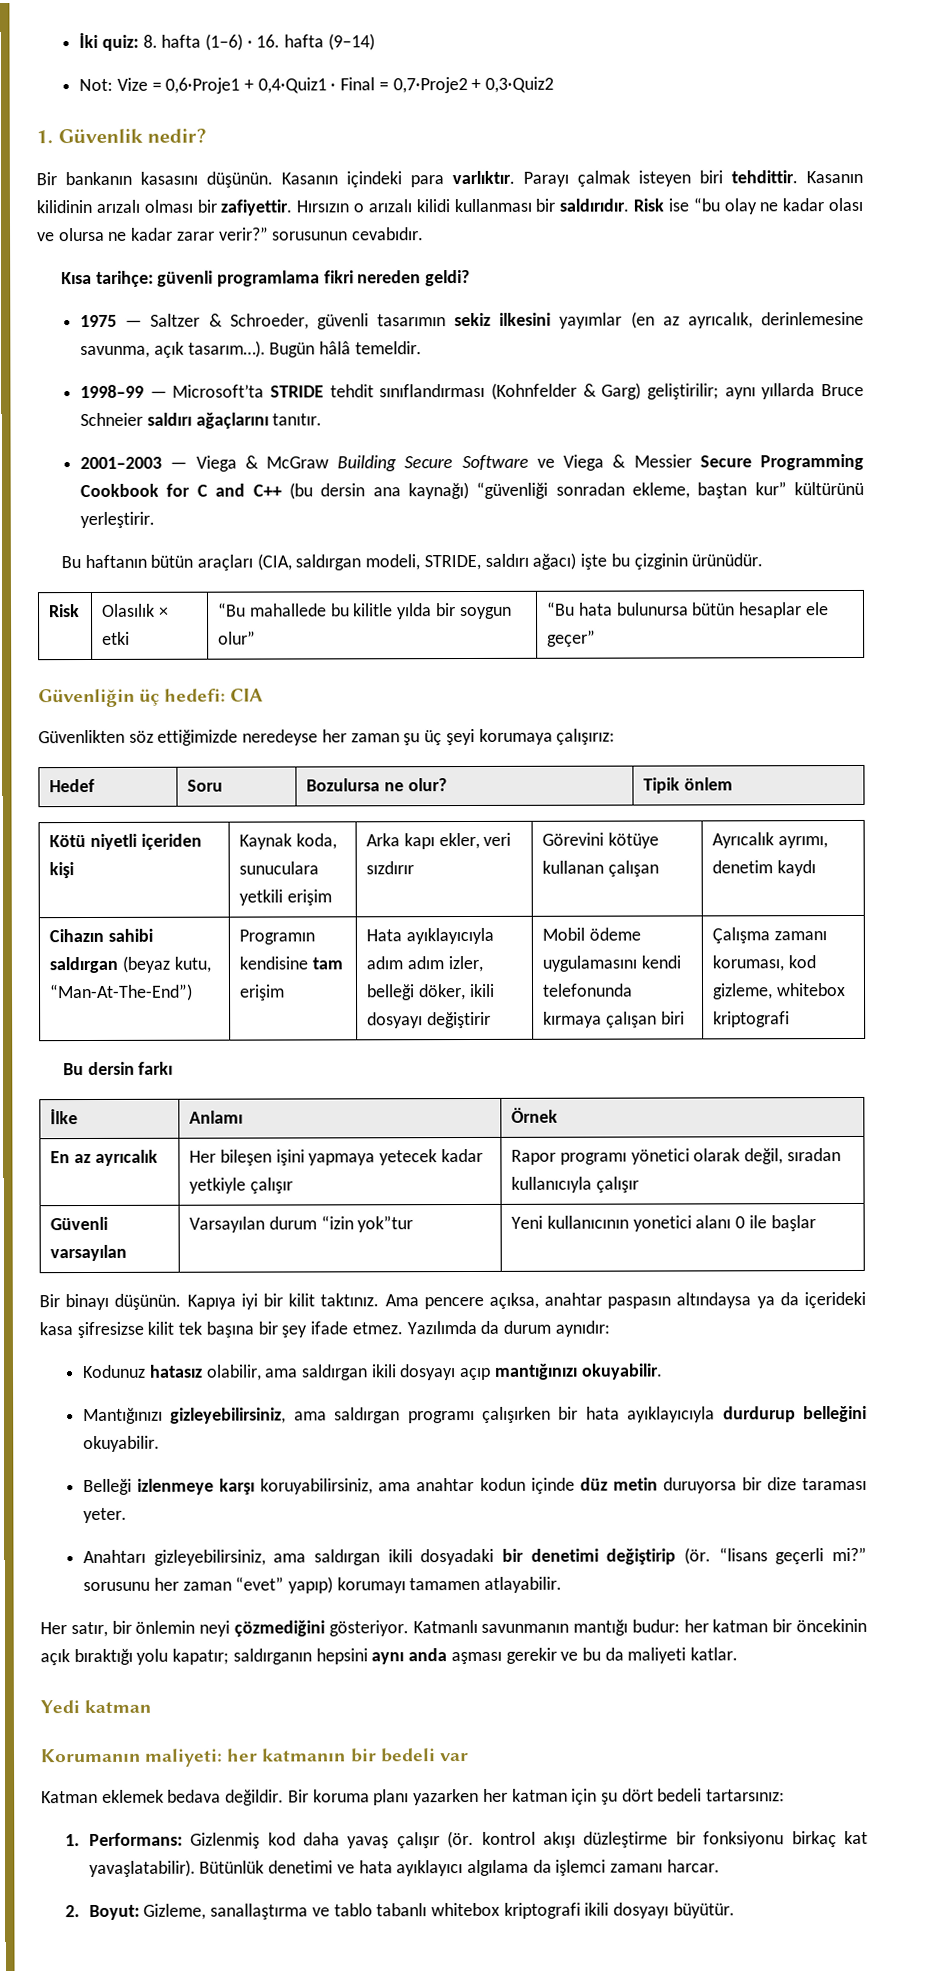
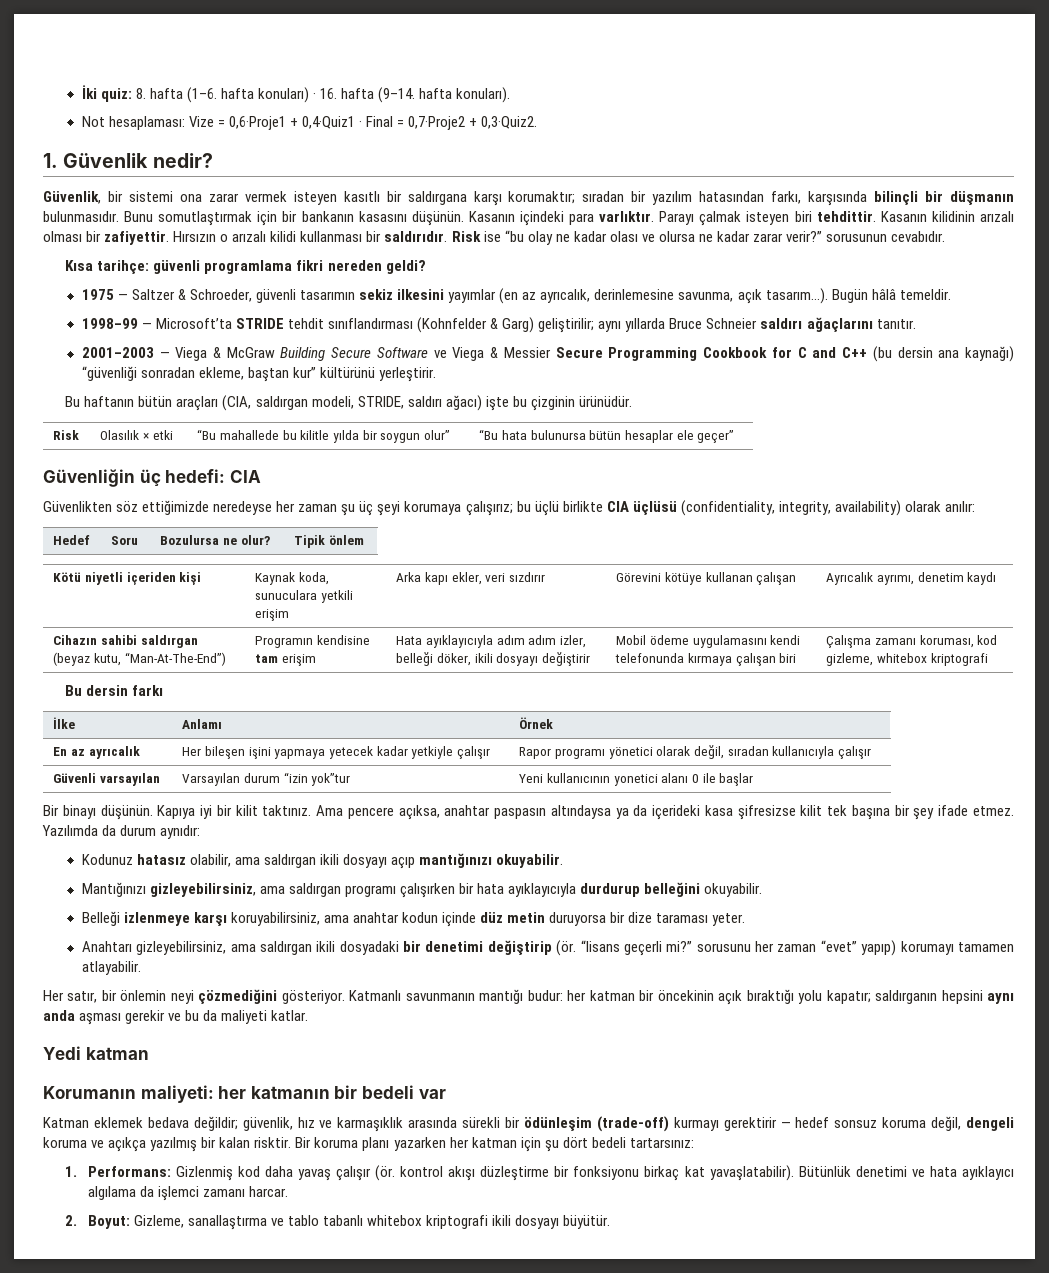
[204,33,375,51] [79,78,114,92] (1–6) · 16. hafta (9–14) // Not: -> [186,87,511,103] [81,116,185,130] (1–6. hafta konuları) · 16. hafta (9–14. hafta konuları). // Not hesaplaması:
[485,76,555,93] 0,3·Quiz2 -> [481,116,538,129] 0,3·Quiz2.
[36,172,57,186] Bir -> [43,191,1015,206] [43,211,298,226] Güvenlik, bir sistemi ona zarar vermek isteyen kasıtlı bir saldırgana karşı korumaktır; sıradan bir yazılım hatasından farkı, karşısında bilinçli bir düşmanın bulunmasıdır. Bunu somutlaştırmak için bir
[556,728,616,745] çalışırız: -> [465,500,975,516] çalışırız; bu üçlü birlikte CIA üçlüsü (confidentiality, integrity, availability) olarak anılır:
[225,1789,285,1806] değildir. -> [193,1116,1014,1132] [43,1137,292,1152] değildir; güvenlik, hız ve karmaşıklık arasında sürekli bir ödünleşim (trade-off) kurmayı gerektirir — hedef sonsuz koruma değil, dengeli koruma ve açıkça yazılmış bir kalan risktir.

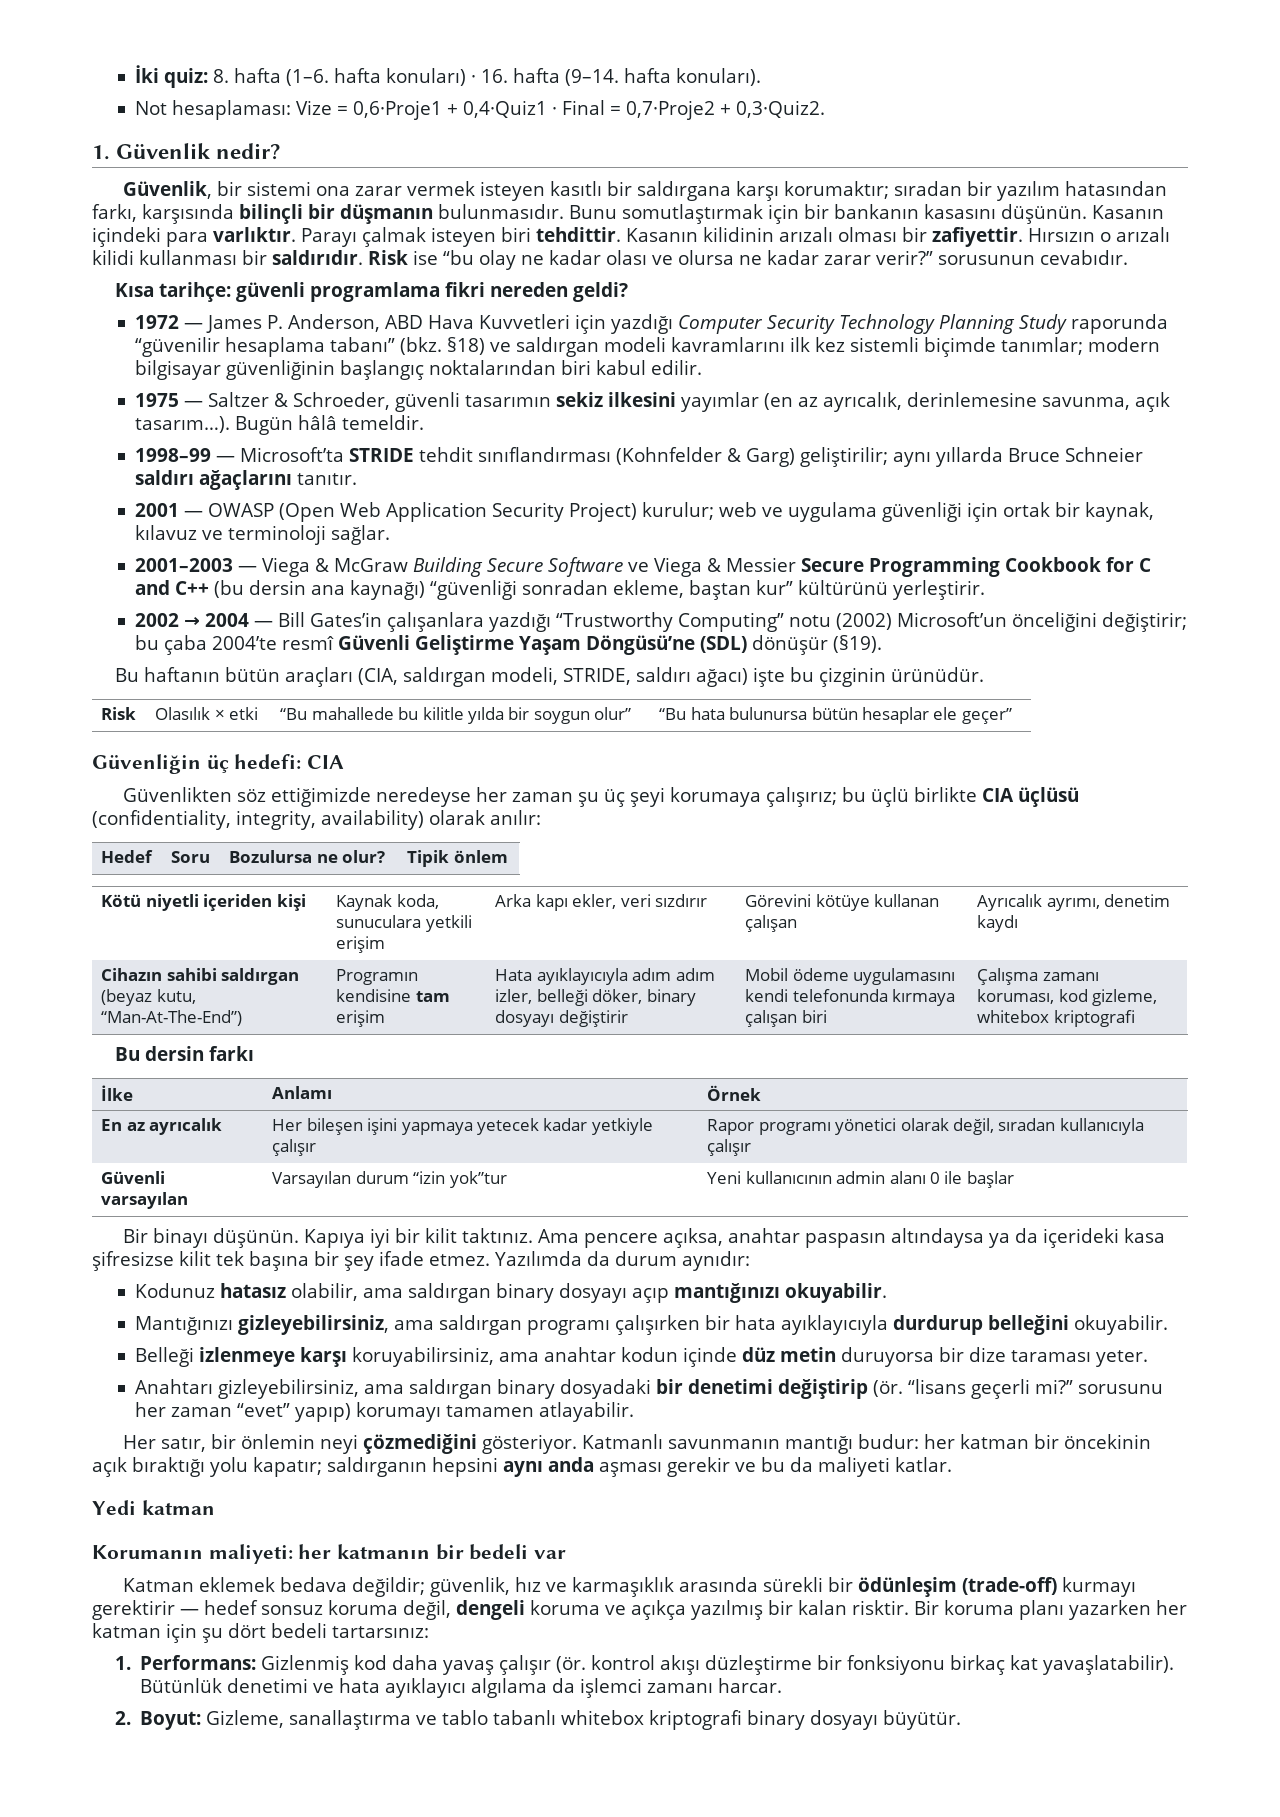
(426, 267) none -> [135,314,1168,334] [135,337,1161,357] [135,360,703,380] // 1972 — James P. Anderson, ABD Hava Kuvvetleri için yazdığı Computer Security Technology Planning Study raporunda “güvenilir hesaplama tabanı” (bkz. §18) ve saldırgan modeli kavramlarını ilk kez sistemli biçimde tanımlar; modern bilgisayar güvenliğinin başlangıç noktalarından biri kabul edilir.
(916, 324) none -> [135,502,1154,522] [135,525,391,545] // 2001 — OWASP (Open Web Application Security Project) kurulur; web ve uygulama güvenliği için ortak bir kaynak, kılavuz ve terminoloji sağlar.
(437, 374) none -> [135,612,1187,632] [135,635,882,655] // 2002 → 2004 — Bill Gates’in çalışanlara yazdığı “Trustworthy Computing” notu (2002) Microsoft’un önceliğini değiştirir; bu çaba 2004’te resmî Güvenli Geliştirme Yaşam Döngüsü’ne (SDL) dönüşür (§19).
[474,653,493,663] ikili -> [646,989,696,1006] binary
[613,774,658,786] yonetici -> [836,1171,886,1184] admin
[320,854,340,865] ikili -> [496,1283,555,1303] binary
[316,941,336,952] ikili -> [497,1379,556,1399] binary
[491,1215,511,1226] ikili -> [746,1710,805,1730] binary

